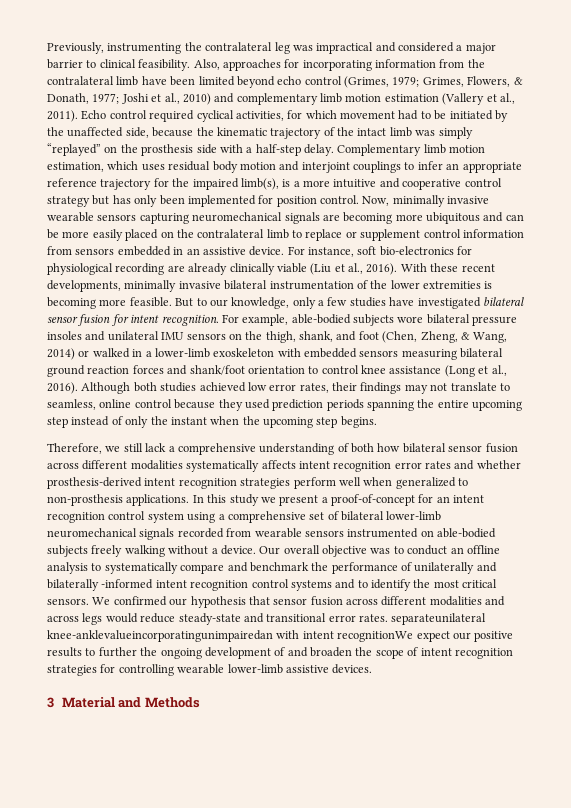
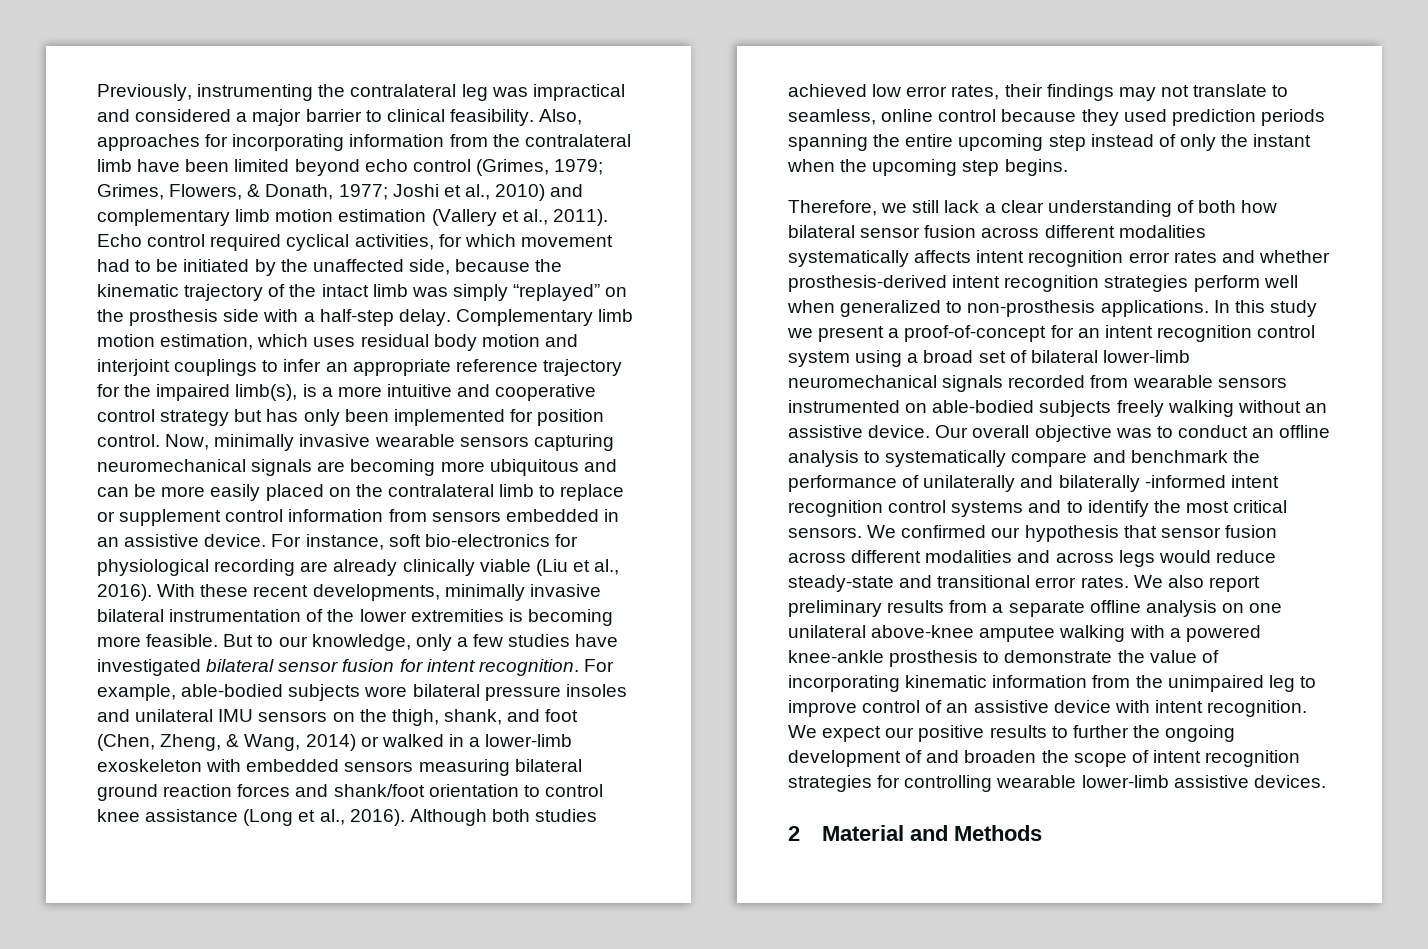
[177,443,256,455] comprehensive -> [1000,200,1044,213] clear
[227,511,306,523] comprehensive -> [923,350,974,363] broad
[211,548,218,554] a -> [1304,403,1327,413] [788,425,863,438] an assistive
[391,613,487,625] [47,630,414,642] separateunilateral knee-anklevalueincorporatingunimpairedan with intent recognitionWe -> [1133,575,1260,592] [788,600,1283,617] [788,625,1261,642] [788,650,1219,667] [788,675,1316,692] [788,700,1308,717] [788,725,817,738] We also report preliminary results from a separate offline analysis on one unilateral above-knee amputee walking with a powered knee-ankle prosthesis to demonstrate the value of incorporating kinematic information from the unimpaired leg to improve control of an assistive device with intent recognition. We
[47,697,54,708] 3 -> [788,826,800,841] 2

